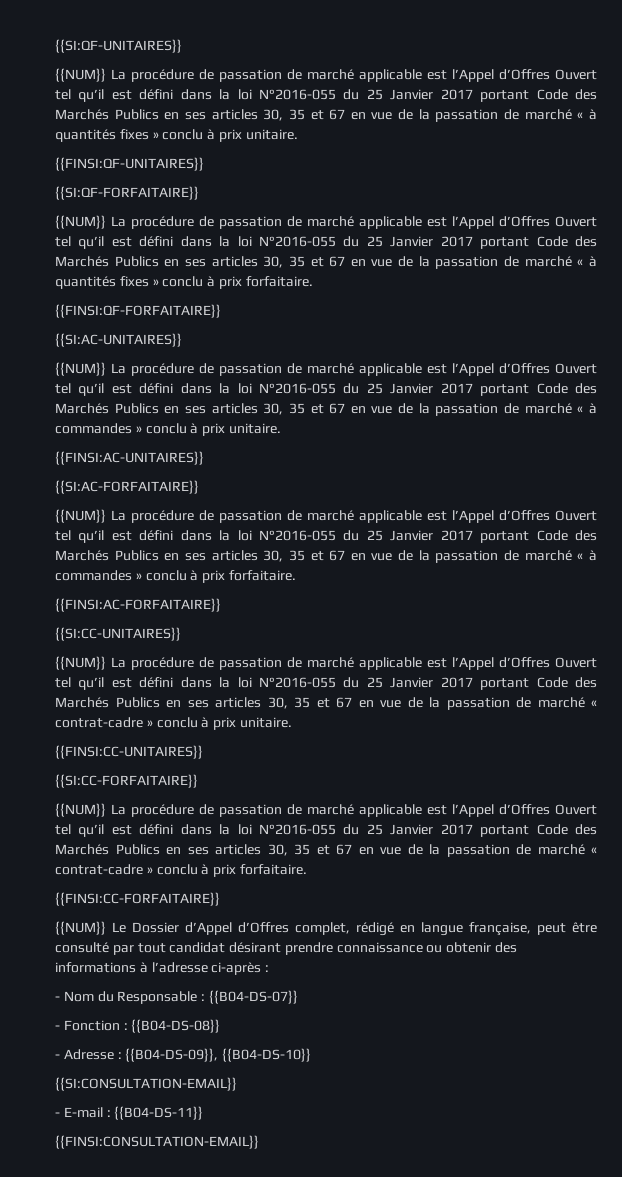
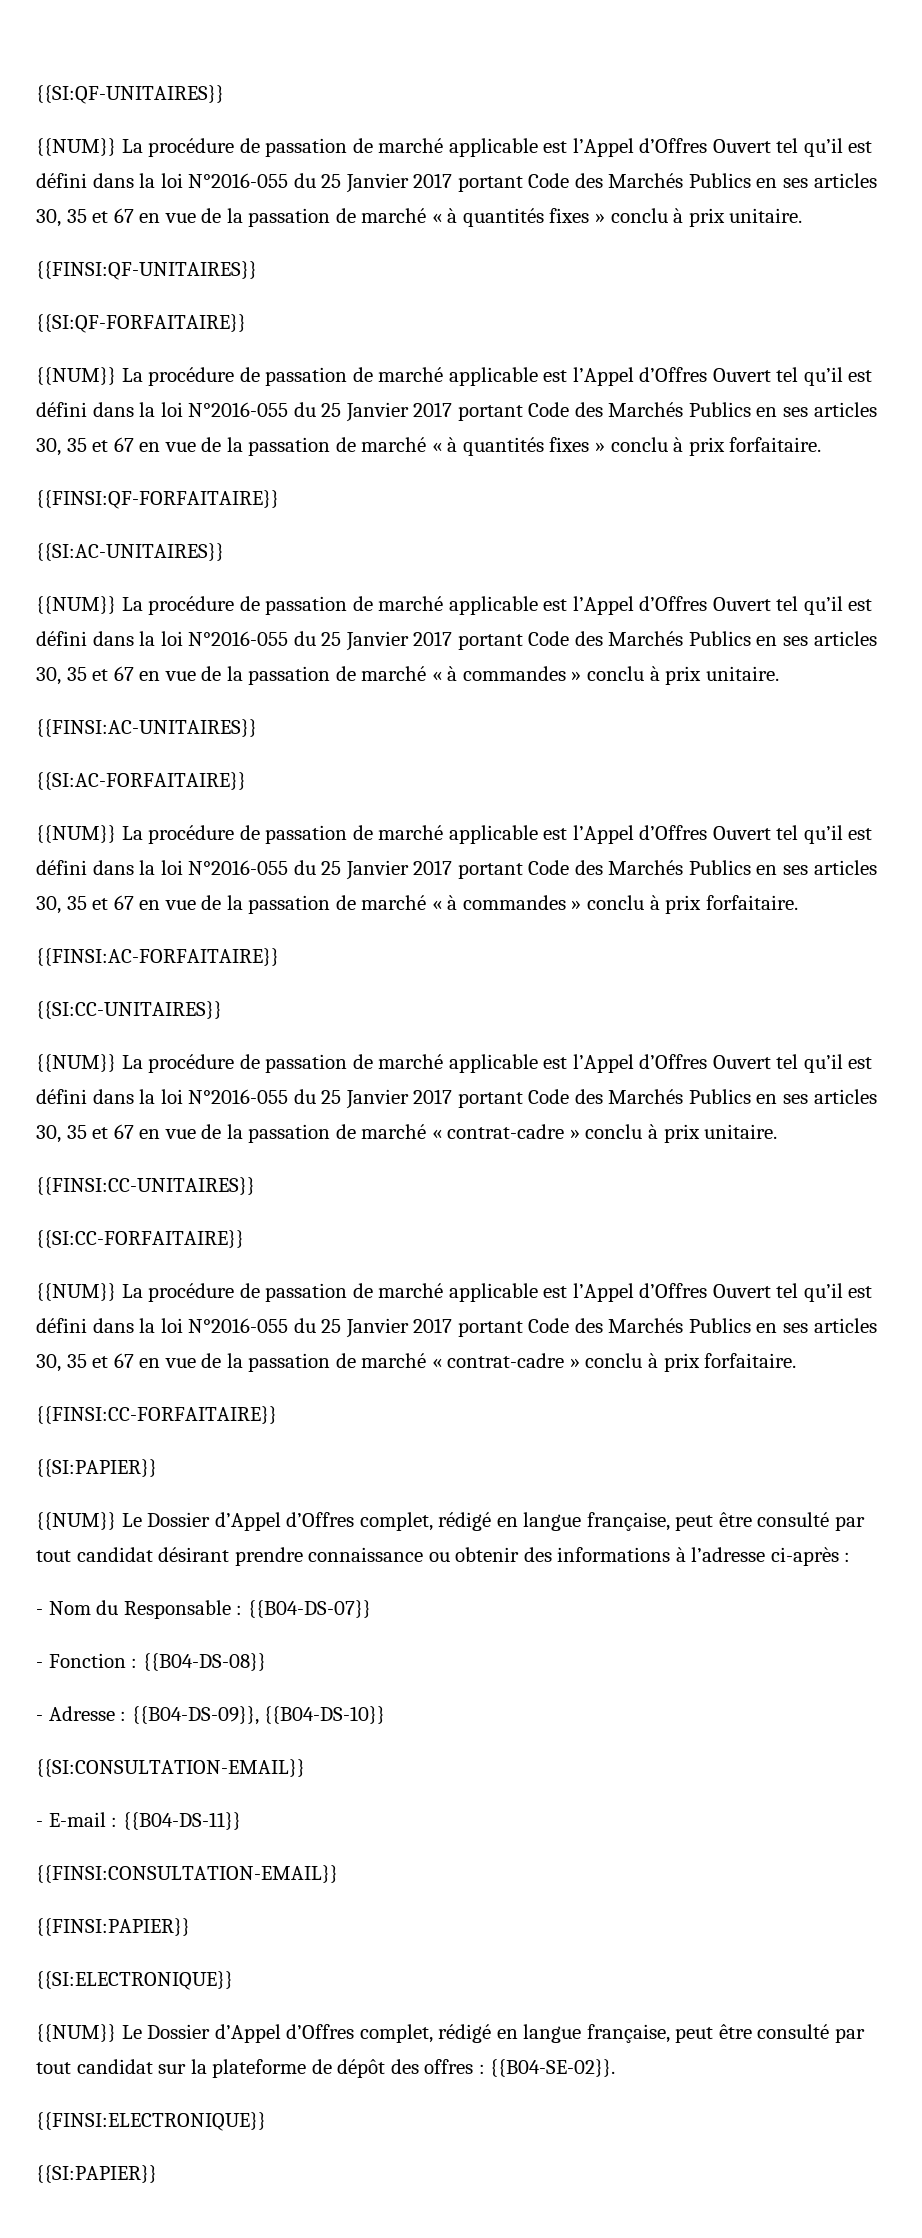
(220, 899) none -> [36,1459,157,1477] // {{SI:PAPIER}}
(259, 1142) none -> [36,1918,190,1936] [36,1971,233,1990] [36,2024,865,2043] [36,2059,616,2078] [36,2112,266,2131] [36,2165,157,2183] // {{FINSI:PAPIER}} // {{SI:ELECTRONIQUE}} // {{NUM}} Le Dossier d’Appel d’Offres complet, rédigé en langue française, peut être consulté par tout candidat sur la plateforme de dépôt des offres : {{B04-SE-02}}. // {{FINSI:ELECTRONIQUE}} // {{SI:PAPIER}}

